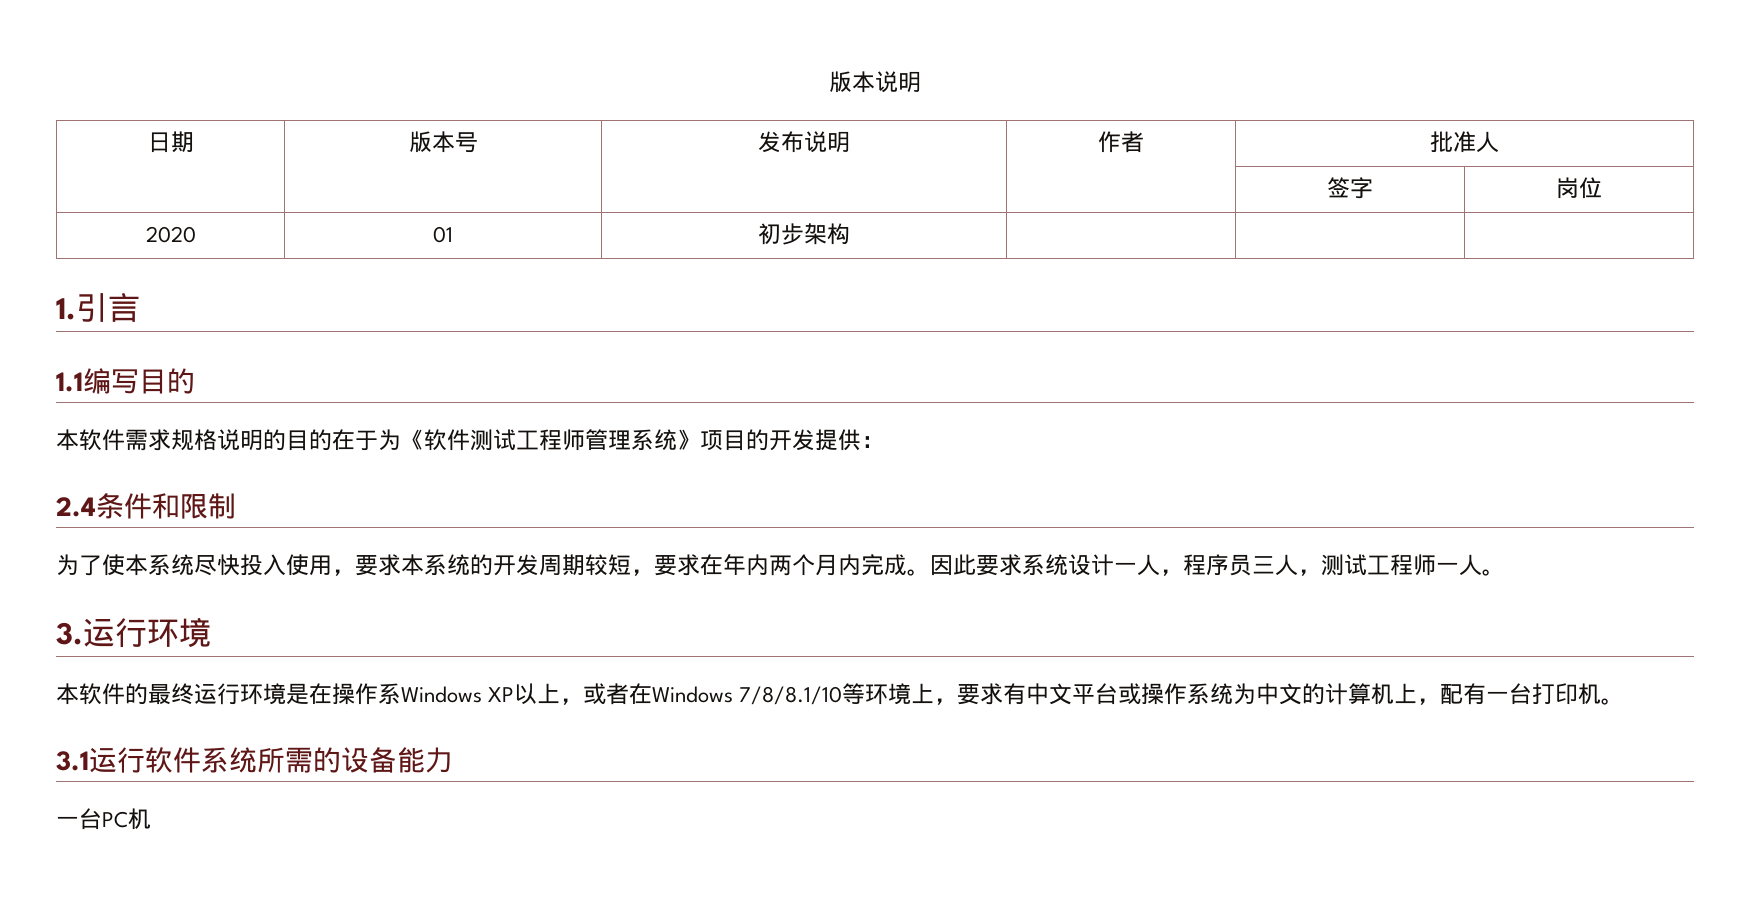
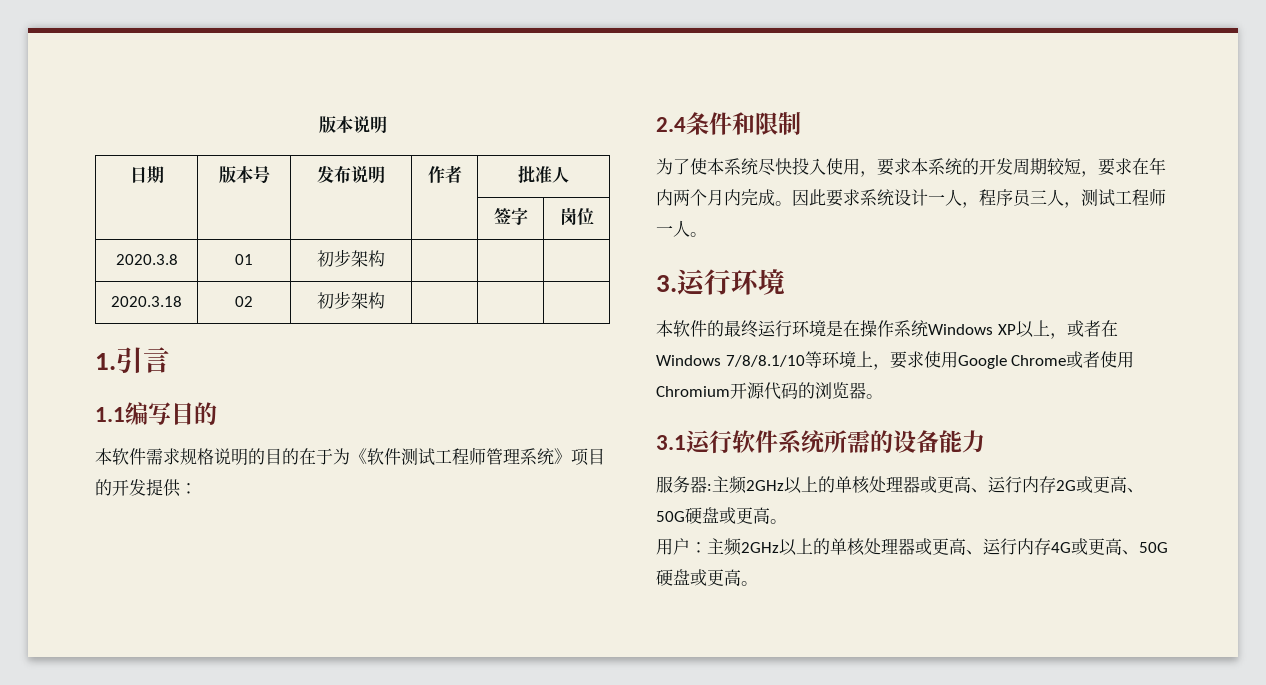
[145,226,196,243] 2020 -> [115,254,178,265] 2020.3.8
(850, 234) none -> [111,296,182,307] [235,296,253,307] [317,291,385,309] // 2020.3.18 | 02 | 初步架构 | | |
(401, 694) none -> [911,320,928,337] 统
[1003,683,1602,705] 有中文平台或操作系统为中文的计算机上，配有一台打印机 -> [923,351,1135,369] [656,382,866,400] 使用Google Chrome或者使用Chromium开源代码的浏览器
[56,808,151,830] 一台PC机 -> [656,476,1144,494] [656,507,787,524] [656,538,1168,556] [656,569,758,586] 服务器:主频2GHz以上的单核处理器或更高、运行内存2G或更高、50G硬盘或更高。 // 用户：主频2GHz以上的单核处理器或更高、运行内存4G或更高、50G硬盘或更高。

